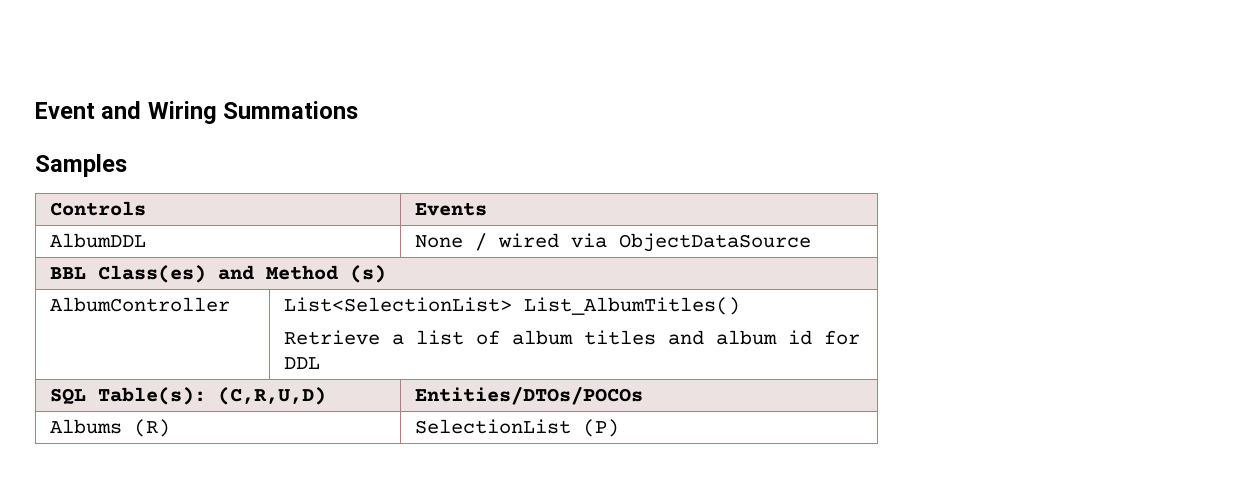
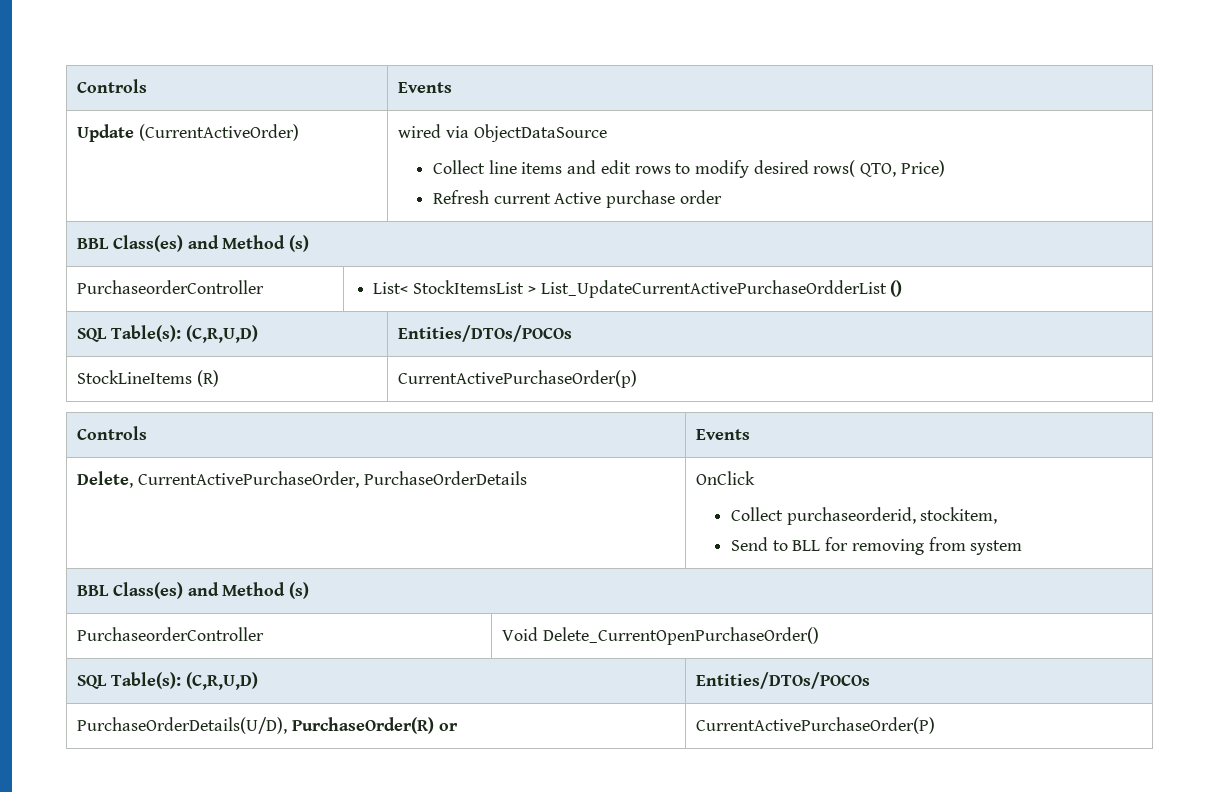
[35,101,359,124] [35,154,127,177] [50,201,147,216] [415,202,488,216] [50,233,147,248] [415,233,488,251] Event and Wiring Summations // Samples // Controls | Events // AlbumDDL | None / -> [77,79,148,93] [398,82,453,93] [77,124,299,142] Controls | Events // Update (CurrentActiveOrder) |
[50,265,387,283] [50,297,231,312] [284,297,741,315] [284,330,861,345] [284,357,321,369] [50,387,327,405] [415,387,644,405] [50,419,123,434] // BBL Class(es) and Method (s) // AlbumController | List<SelectionList> List_AlbumTitles() // Retrieve a list of album titles and album id for DDL // SQL Table(s): (C,R,U,D) | Entities/DTOs/POCOs // Albums -> [432,160,945,178] [432,190,722,208] [77,235,310,252] [77,280,265,294] [373,280,903,298] [77,325,258,343] [398,325,573,342] [77,370,193,384] // Collect line items and edit rows to modify desired rows( QTO, Price) // Refresh current Active purchase order // BBL Class(es) and Method (s) // PurchaseorderController | List< StockItemsList > List_UpdateCurrentActivePurchaseOrdderList () // SQL Table(s): (C,R,U,D) | Entities/DTOs/POCOs // StockLineItems
[415,419,620,437] SelectionList (P) -> [398,370,638,388] [77,426,148,440] [696,429,751,440] [77,471,527,488] [696,471,756,485] [730,507,998,525] [730,537,1023,555] [77,582,310,599] [77,627,265,641] [502,627,819,645] [77,672,258,690] [696,672,871,689] [77,717,458,734] [696,717,936,734] CurrentActivePurchaseOrder(p) // Controls | Events // Delete, CurrentActivePurchaseOrder, PurchaseOrderDetails | OnClick // Collect purchaseorderid, stockitem, // Send to BLL for removing from system // BBL Class(es) and Method (s) // PurchaseorderController | Void Delete_CurrentOpenPurchaseOrder() // SQL Table(s): (C,R,U,D) | Entities/DTOs/POCOs // PurchaseOrderDetails(U/D), PurchaseOrder(R) or | CurrentActivePurchaseOrder(P)

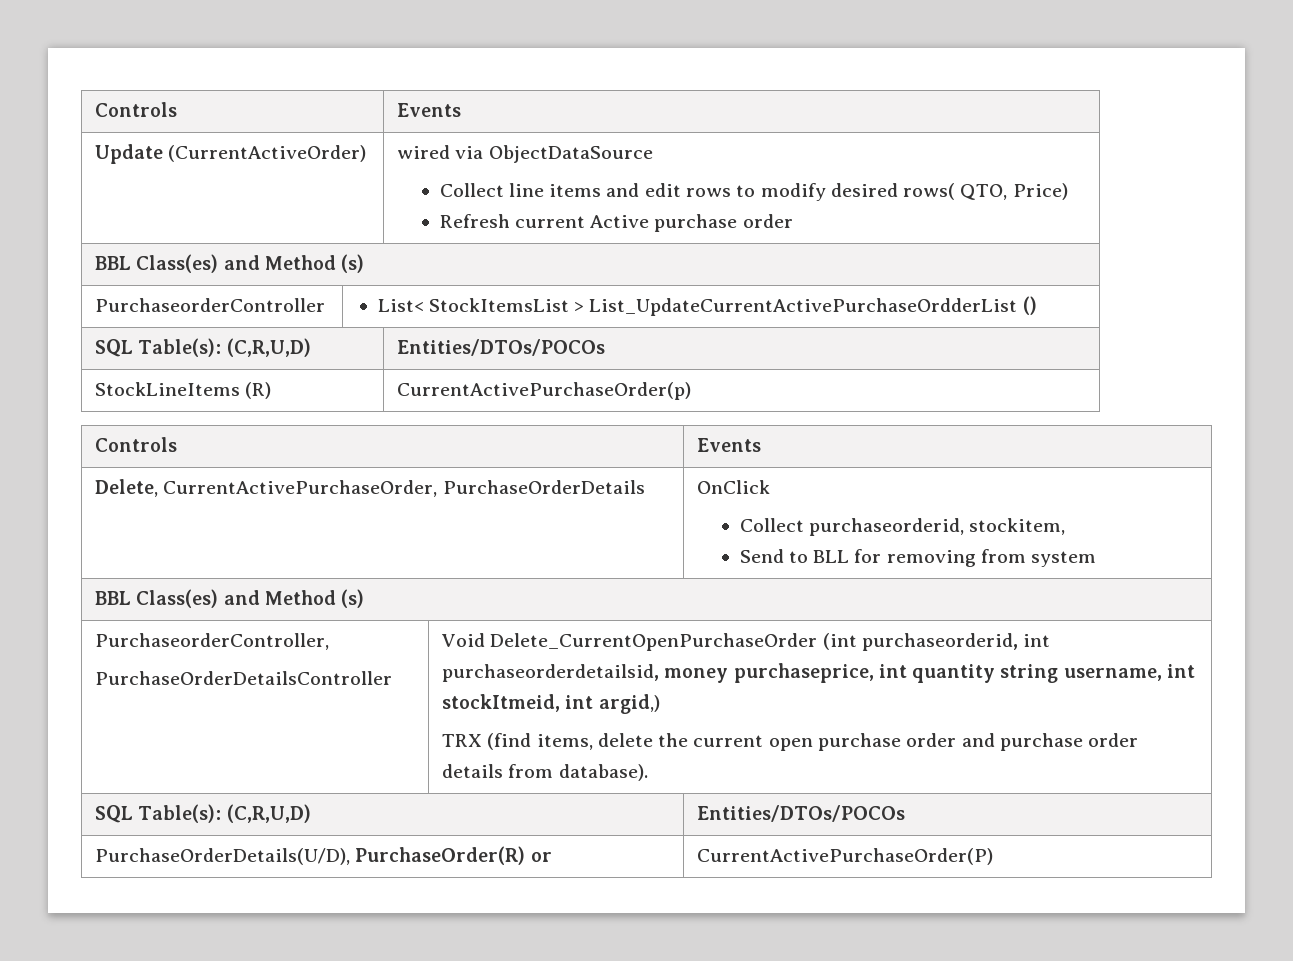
[77,627,265,641] PurchaseorderController -> [95,633,330,650] [95,671,393,685] PurchaseorderController, // PurchaseOrderDetailsController
[542,627,819,645] Delete_CurrentOpenPurchaseOrder() -> [490,633,1051,651] [442,663,1195,683] [442,694,660,714] [442,733,1139,751] [442,764,648,781] Delete_CurrentOpenPurchaseOrder (int purchaseorderid, int purchaseorderdetailsid, money purchaseprice, int quantity string username, int stockItmeid, int argid,) // TRX (find items, delete the current open purchase order and purchase order details from database).

